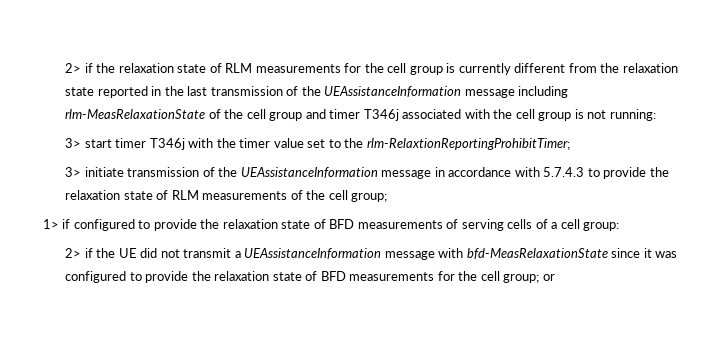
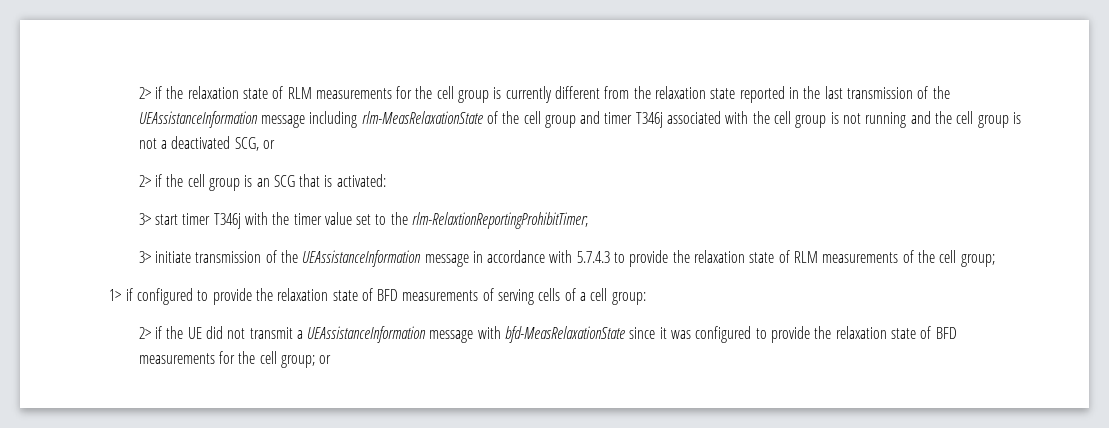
[609,109,656,121] running: -> [865,111,1021,128] [138,136,275,151] [138,174,386,191] running and the cell group is not a deactivated SCG, or // 2> if the cell group is an SCG that is activated:

